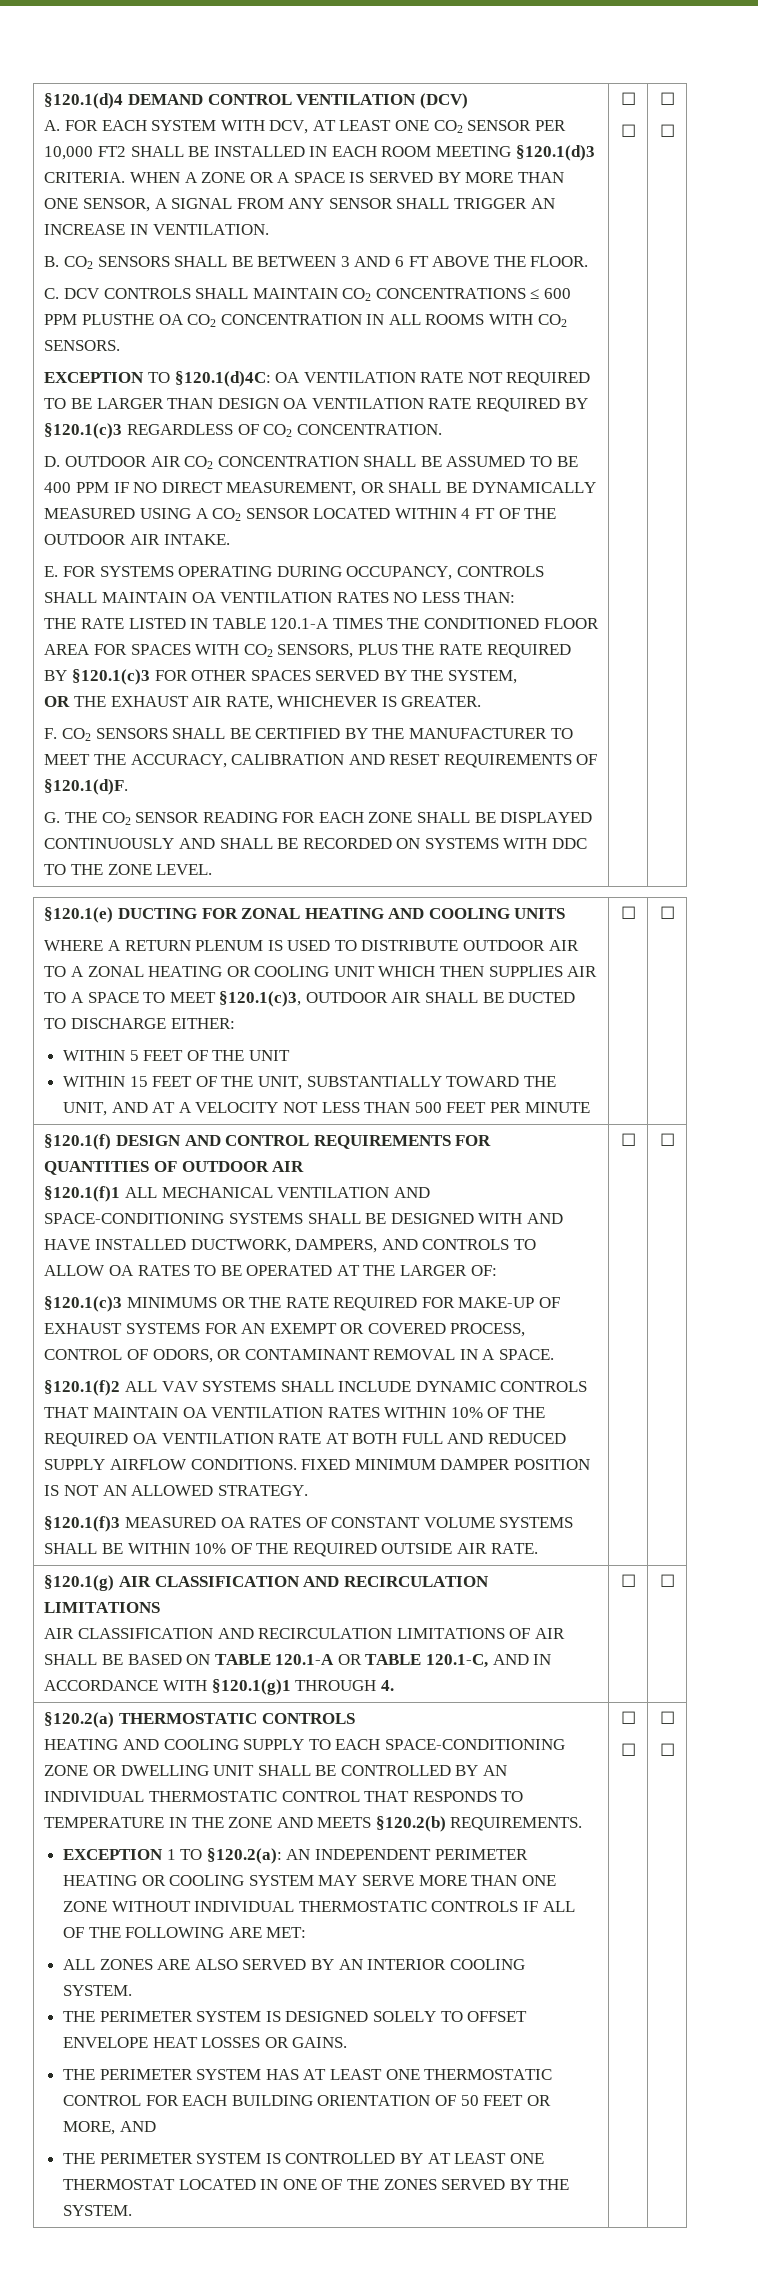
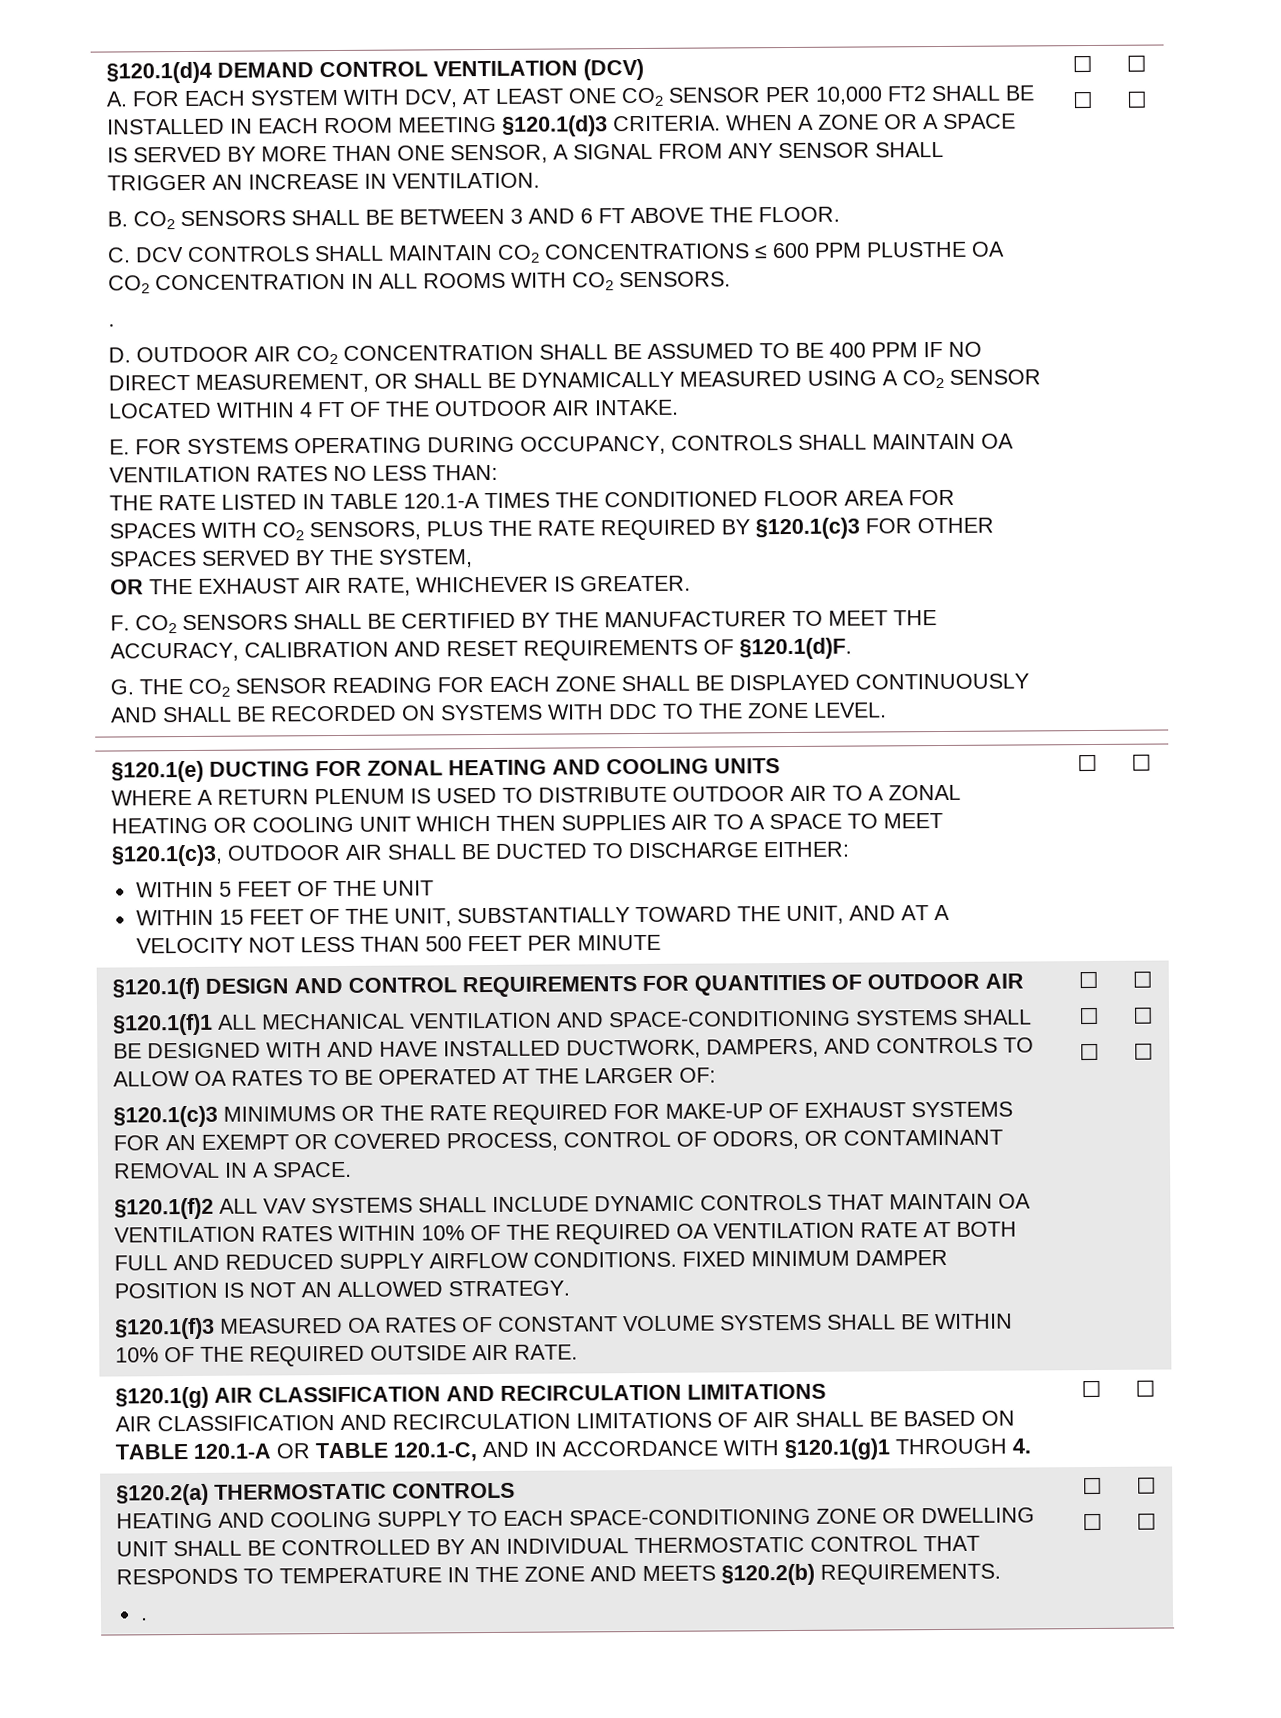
[44,371,591,387] [44,398,588,412] [44,423,442,439] EXCEPTION TO §120.1(d)4C: OA VENTILATION RATE NOT REQUIRED TO BE LARGER THAN DESIGN OA VENTILATION RATE REQUIRED BY §120.1(c)3 REGARDLESS OF CO2 CONCENTRATION. -> [108,323,116,327] .
[659,1133,675,1146] | ☐ -> [1078,1006,1100,1025] [1079,1042,1100,1061] [1131,970,1153,988] [1131,1006,1154,1024] [1132,1042,1154,1060] // ☐ // ☐ | ☐ // ☐ // ☐
[63,1848,528,1864] [63,1875,556,1886] [63,1901,575,1912] [63,1927,307,1938] [63,1959,525,1970] [63,1985,133,1996] [63,2011,528,2022] [63,2037,348,2048] [63,2069,553,2080] [63,2095,551,2106] [63,2121,156,2135] [63,2153,544,2164] [63,2179,570,2190] [63,2205,133,2216] EXCEPTION 1 TO §120.2(a): AN INDEPENDENT PERIMETER HEATING OR COOLING SYSTEM MAY SERVE MORE THAN ONE ZONE WITHOUT INDIVIDUAL THERMOSTATIC CONTROLS IF ALL OF THE FOLLOWING ARE MET: // ALL ZONES ARE ALSO SERVED BY AN INTERIOR COOLING SYSTEM. // THE PERIMETER SYSTEM IS DESIGNED SOLELY TO OFFSET ENVELOPE HEAT LOSSES OR GAINS. // THE PERIMETER SYSTEM HAS AT LEAST ONE THERMOSTATIC CONTROL FOR EACH BUILDING ORIENTATION OF 50 FEET OR MORE, AND // THE PERIMETER SYSTEM IS CONTROLLED BY AT LEAST ONE THERMOSTAT LOCATED IN ONE OF THE ZONES SERVED BY THE SYSTEM. -> [140,1617,148,1621] .

